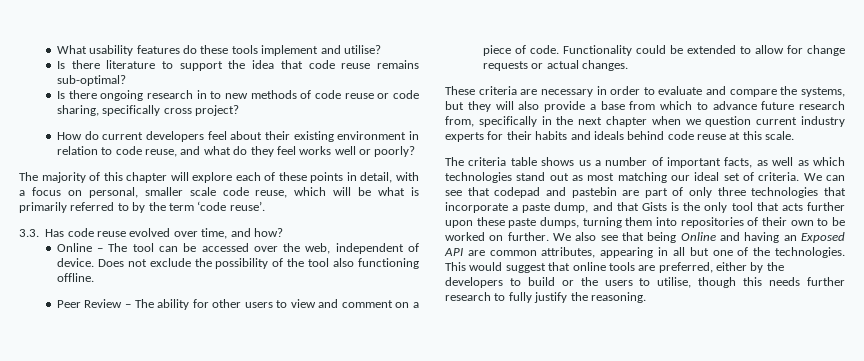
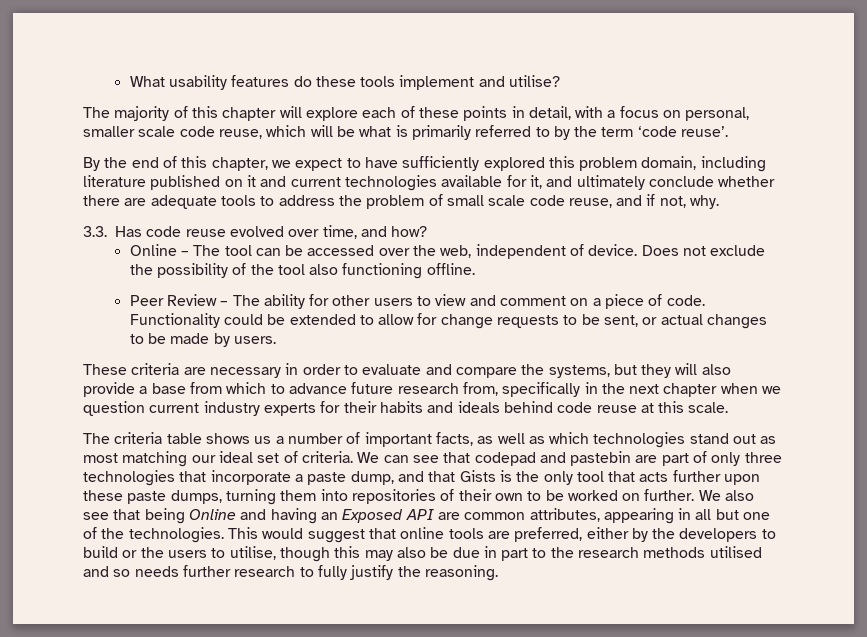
[56,60,420,71] [56,75,126,86] [56,90,419,101] [56,105,240,116] [56,131,420,142] [56,146,416,157] // Is there literature to support the idea that code reuse remains sub-optimal? // Is there ongoing research in to new methods of code reuse or code sharing, specifically cross project? // How do current developers feel about their existing environment in relation to code reuse, and what do they feel works well or poorly? -> (561, 81) none
(265, 206) none -> [83,156,766,172] [83,175,776,191] [83,194,720,209] // By the end of this chapter, we expect to have sufficiently explored this problem domain, including literature published on it and current technologies available for it, and ultimately conclude whether there are adequate tools to address the problem of small scale code reuse, and if not, why.
[531,60,629,71] or actual changes. -> [563,314,768,329] [129,333,276,347] to be sent, or actual changes to be made by users.
(763, 281) none -> [364,546,762,561] [83,566,131,577] may also be due in part to the research methods utilised and so

